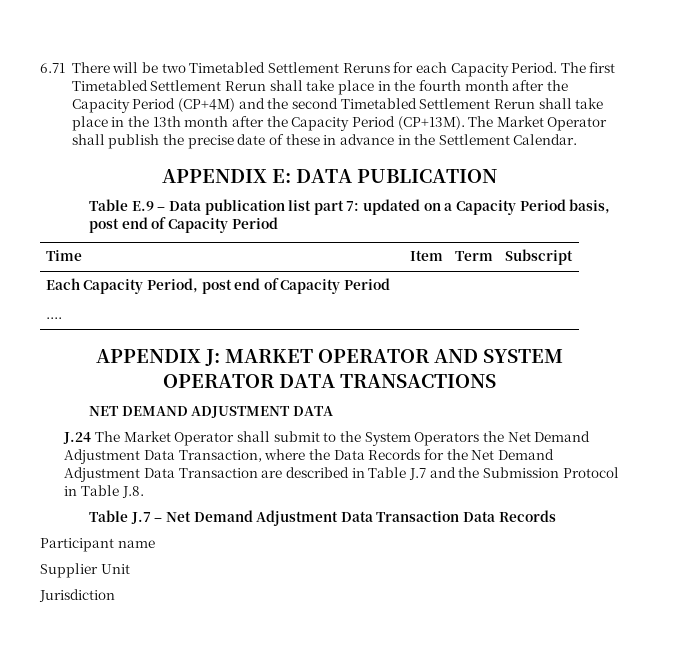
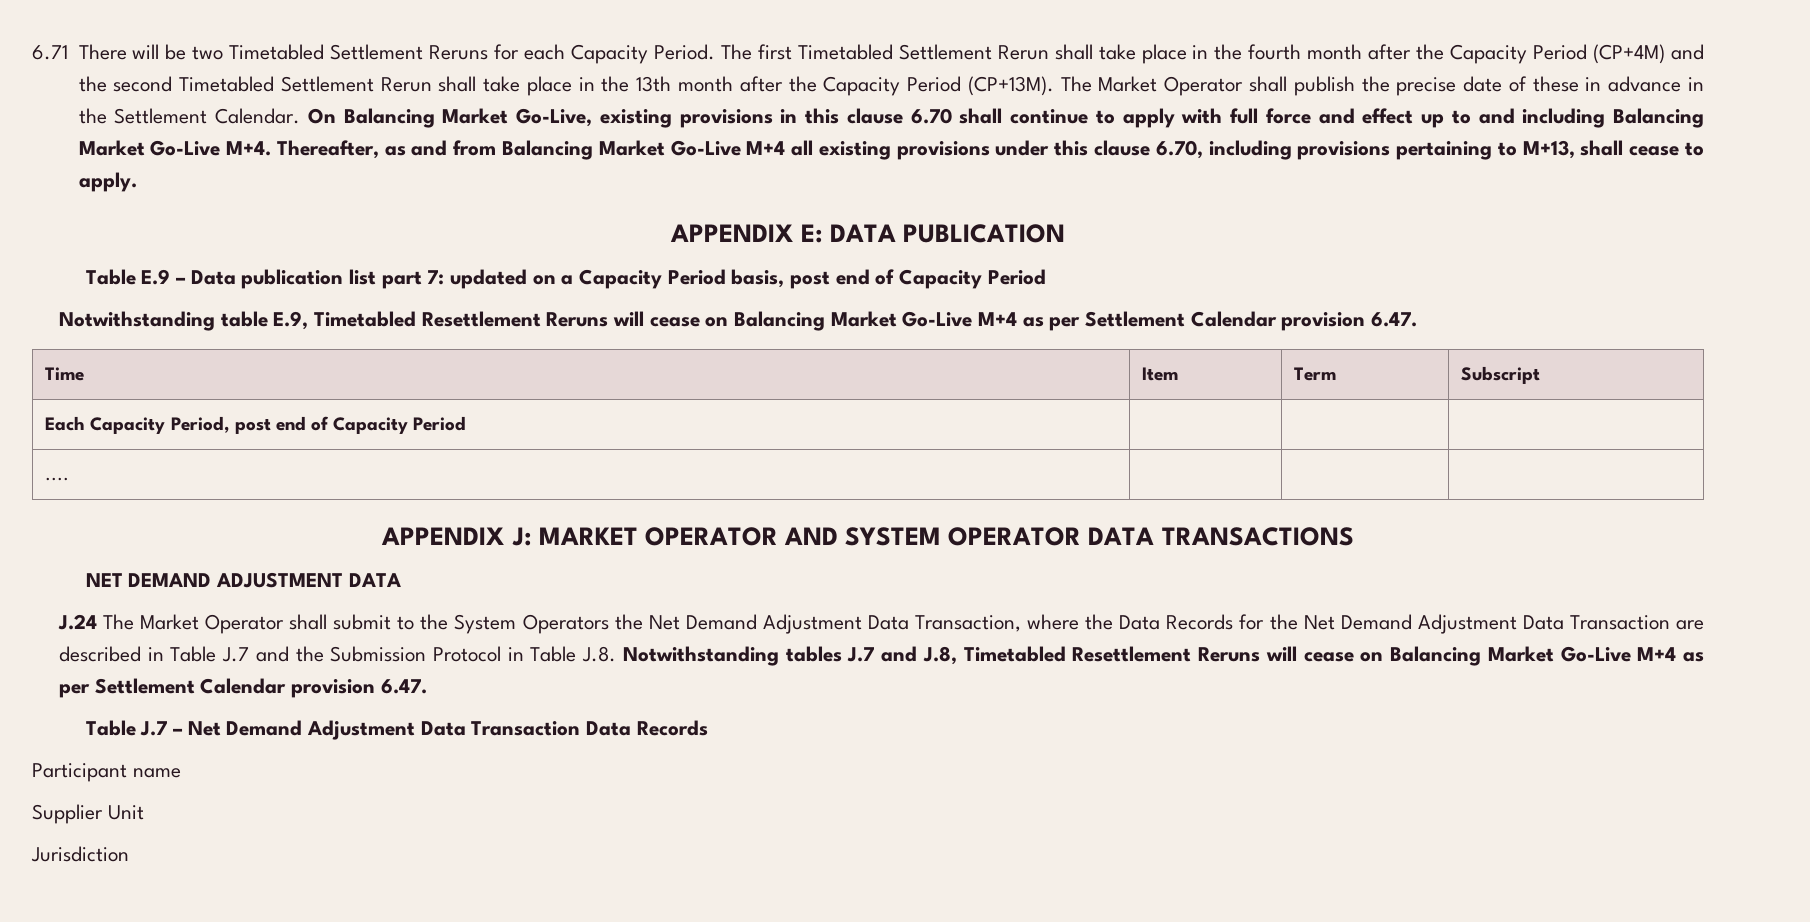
(578, 139) none -> [307,108,1704,128] [78,140,1704,160] [78,172,137,192] On Balancing Market Go-Live, existing provisions in this clause 6.70 shall continue to apply with full force and effect up to and including Balancing Market Go-Live M+4. Thereafter, as and from Balancing Market Go-Live M+4 all existing provisions under this clause 6.70, including provisions pertaining to M+13, shall cease to apply.
(278, 223) none -> [58,311,1417,331] // Notwithstanding table E.9, Timetabled Resettlement Reruns will cease on Balancing Market Go-Live M+4 as per Settlement Calendar provision 6.47.
(144, 492) none -> [622,646,1705,666] [58,678,427,698] Notwithstanding tables J.7 and J.8, Timetabled Resettlement Reruns will cease on Balancing Market Go-Live M+4 as per Settlement Calendar provision 6.47.

